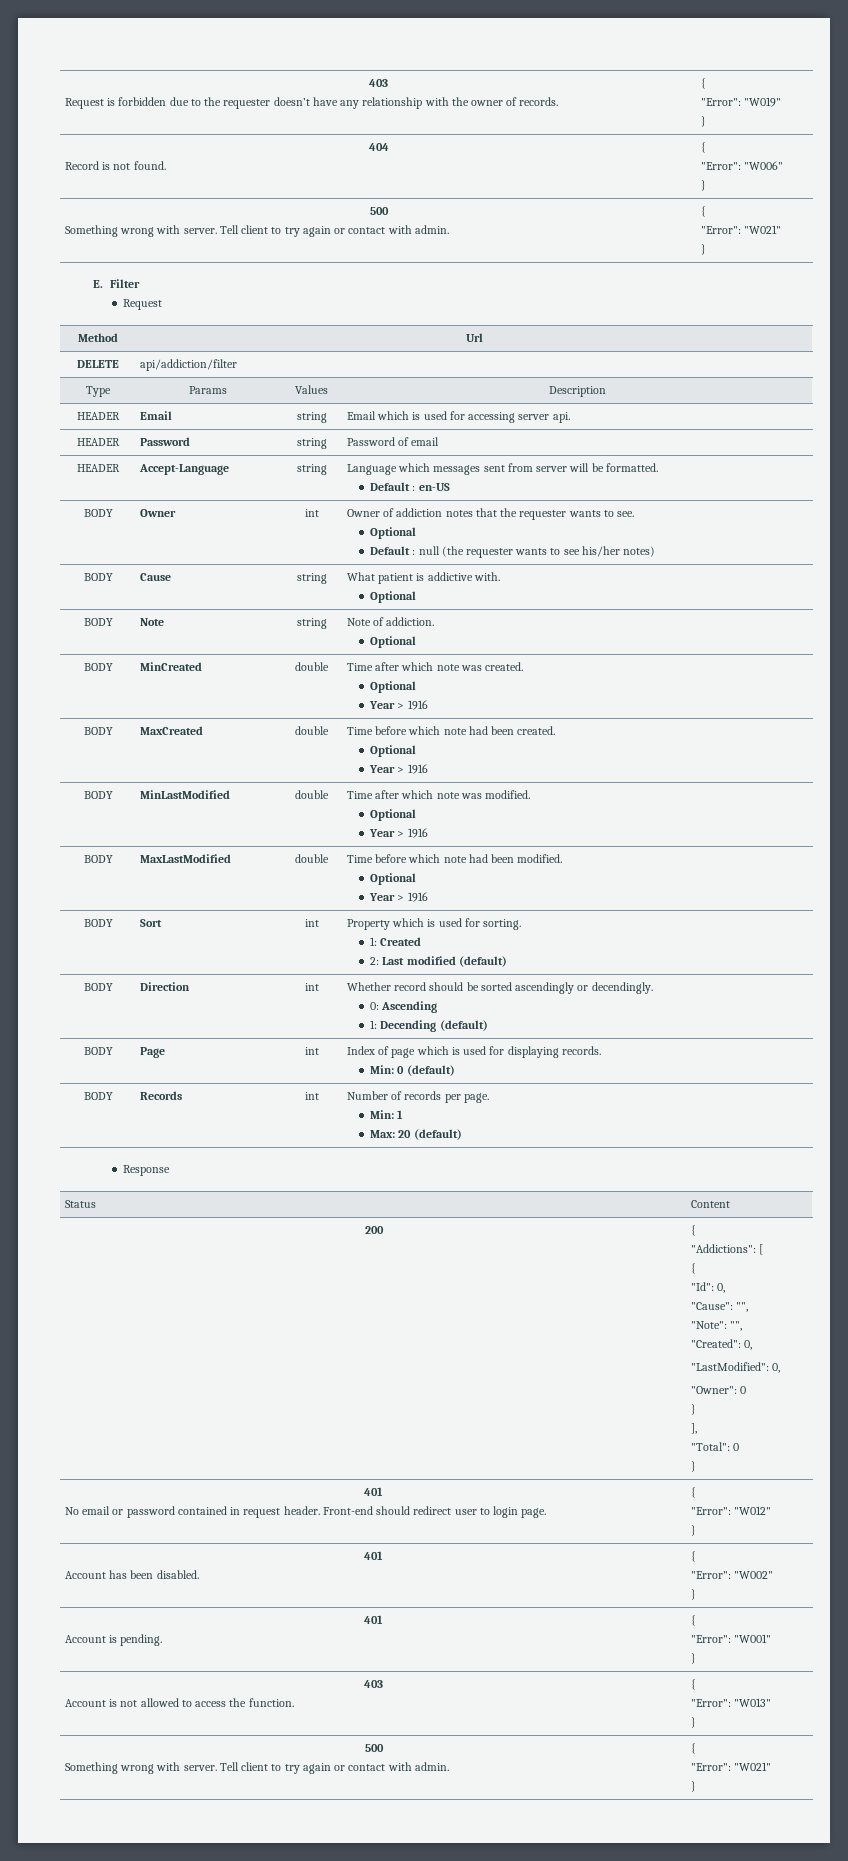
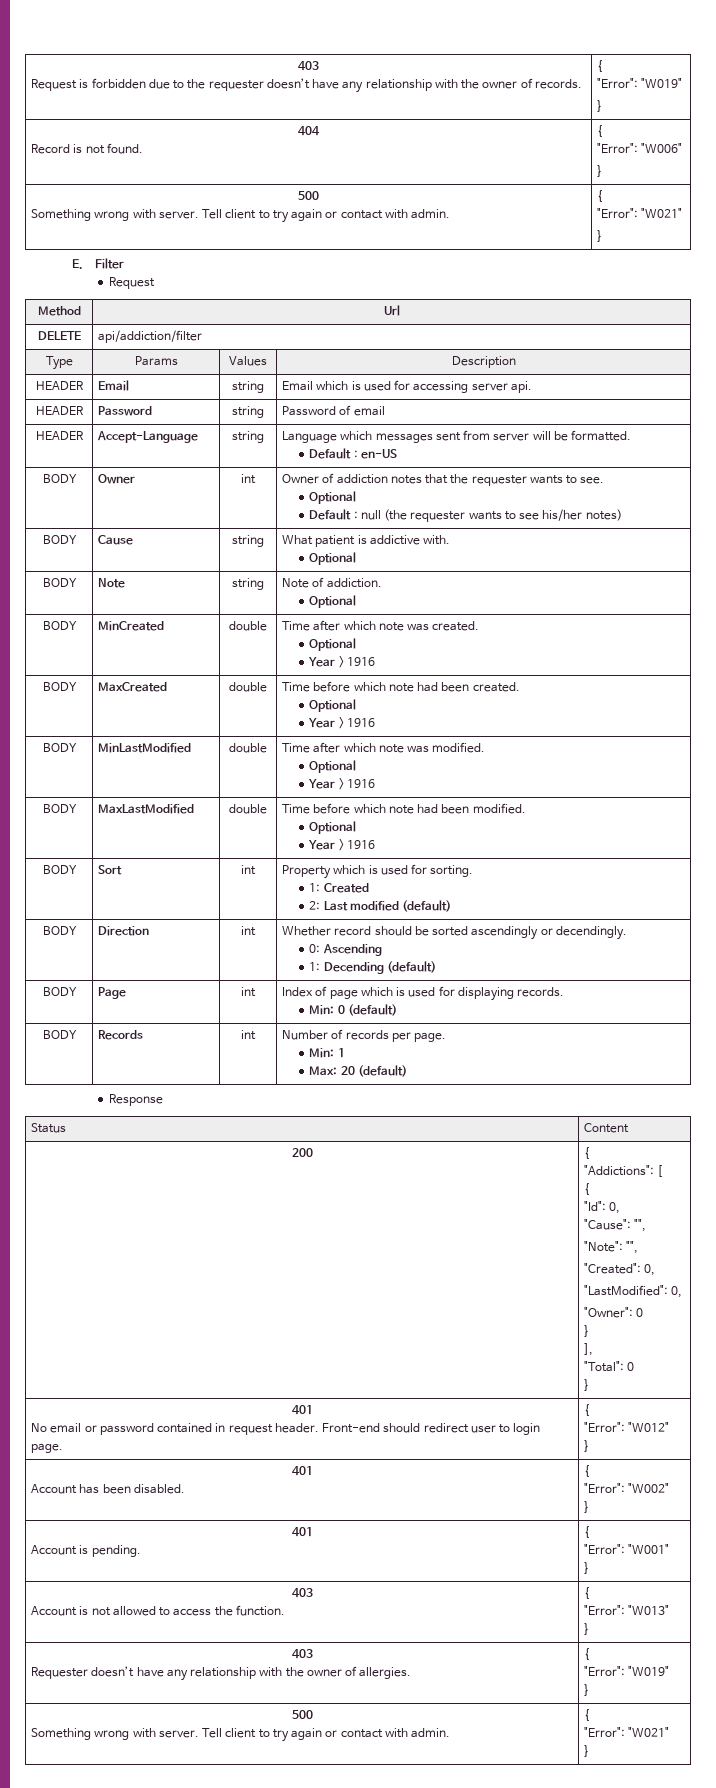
(696, 1722) none -> [291,1649,313,1659] [31,1666,412,1681] [584,1648,590,1660] [584,1666,670,1676] [584,1684,590,1696] // 403 // Requester doesn’t have any relationship with the owner of allergies. | { // "Error": "W019" // }

